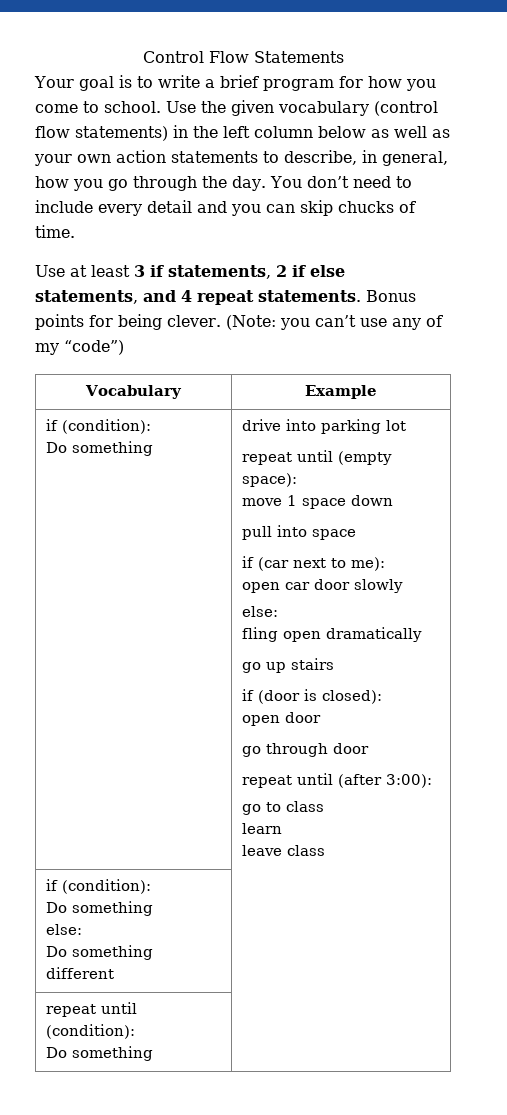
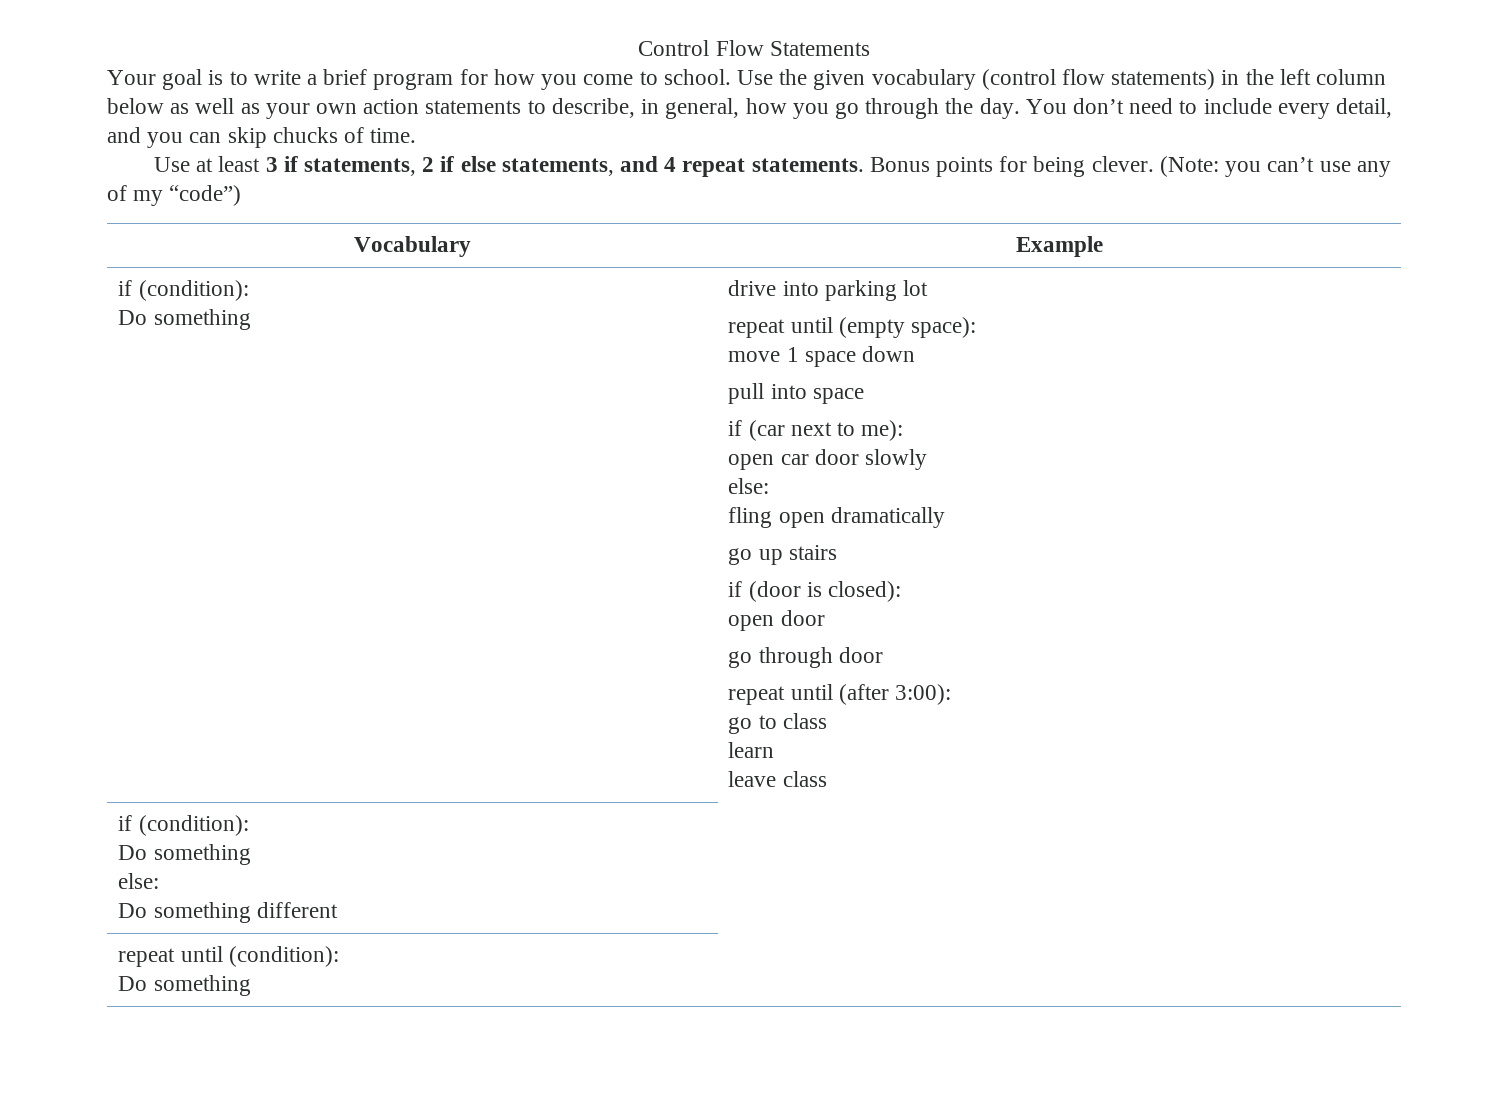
[147,200,192,213] detail -> [1336,98,1393,118] detail,

